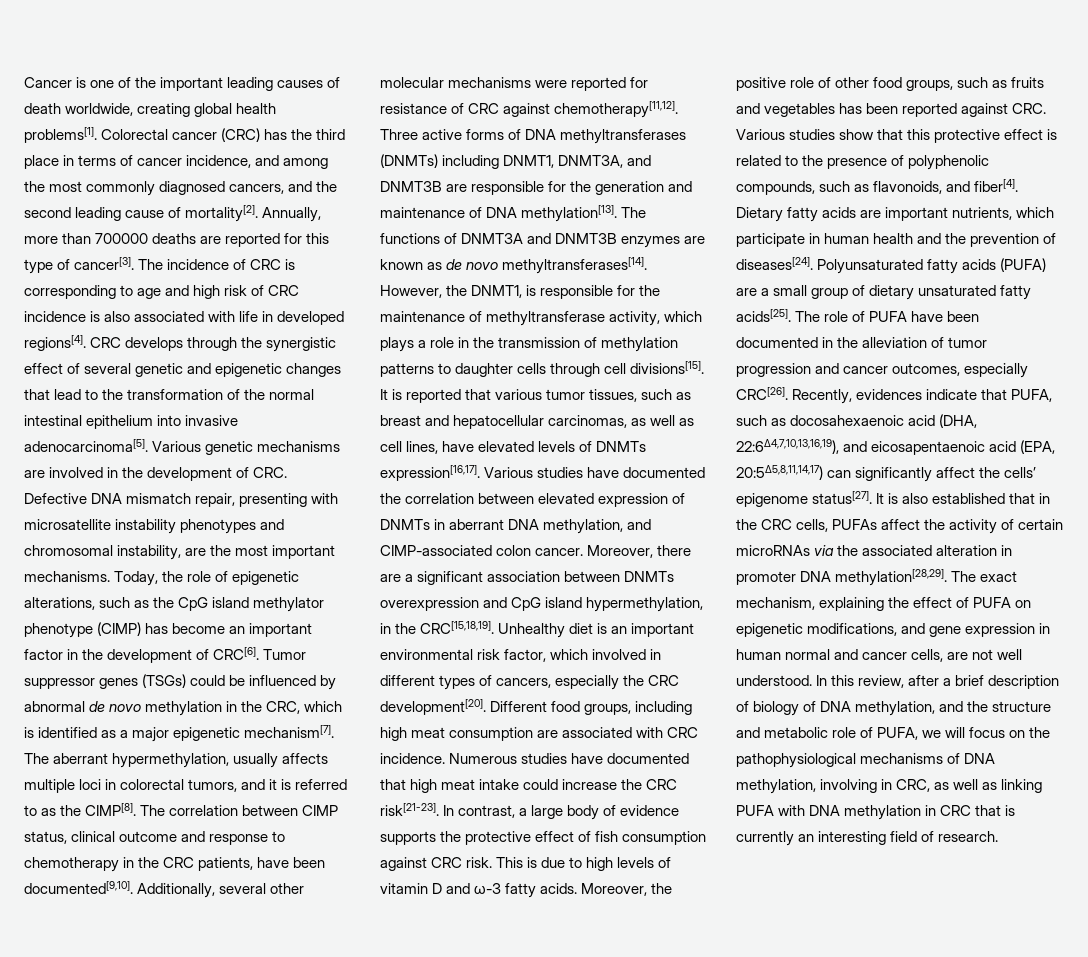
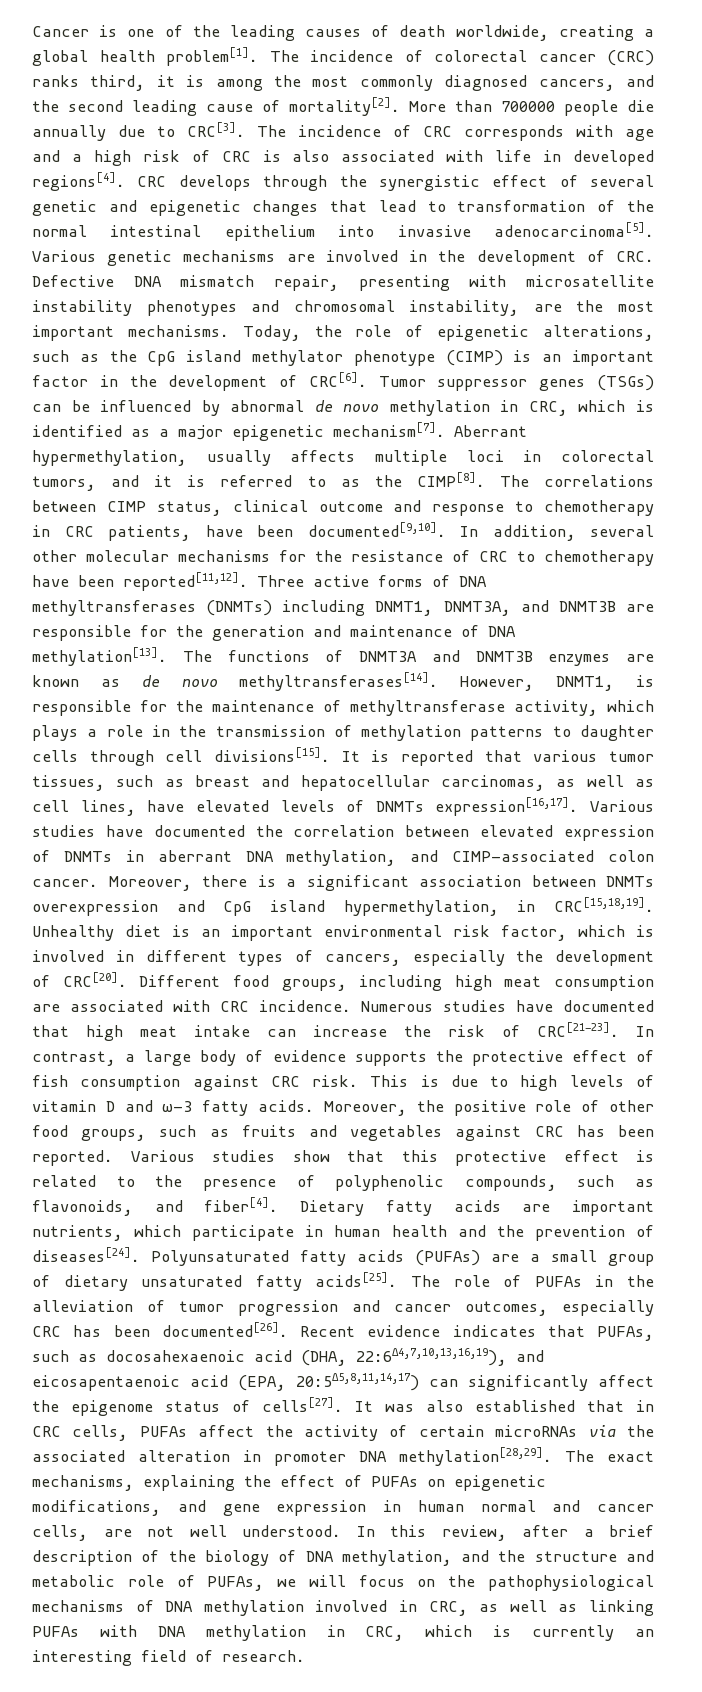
[160,77,224,91] important -> (220, 31) none
(191, 110) none -> [644,29,654,37] a
[24,127,346,143] [24,155,280,169] problems[1]. Colorectal cancer (CRC) has the third place in terms of cancer incidence, and -> [166,47,654,66] [32,75,205,91] problem[1]. The incidence of colorectal cancer (CRC) ranks third, it is
[262,207,322,222] [24,233,330,247] [24,257,135,274] Annually, more than 700000 deaths are reported for this type of cancer[3]. -> [409,100,654,116] [32,122,245,141] More than 700000 people die annually due to CRC[3].
[285,259,296,270] [24,285,134,299] is corresponding to -> [464,125,613,141] corresponds with
(190, 290) none -> [71,154,82,162] a
[24,311,86,322] incidence -> (251, 156) none
[102,389,124,400] the -> (446, 206) none
[145,623,226,634] has become -> [513,350,532,362] is
[190,675,226,686] could -> [32,404,61,412] can
[241,701,263,712] the -> (519, 406) none
[24,753,109,764] The aberrant -> [454,425,527,437] Aberrant
[169,805,239,816] correlation -> [544,475,655,487] correlations
[138,857,160,868] the -> (50, 531) none
[137,883,216,898] Additionally, -> [460,525,576,541] In addition,
[535,77,649,91] [380,101,679,118] were reported for resistance of CRC against chemotherapy[11,12]. -> [279,550,654,566] [32,572,248,591] for the resistance of CRC to chemotherapy have been reported[11,12].
[446,285,468,296] the -> (535, 683) none
[380,574,401,582] are -> [257,875,276,887] is
[395,623,417,634] the -> (536, 906) none
(589, 654) none -> [636,925,654,937] is
[648,675,680,686] [380,699,486,715] CRC development[20]. -> [555,950,654,966] [32,972,127,987] development of CRC[20].
[523,779,559,790] could -> [267,1029,296,1037] can
[646,779,678,790] [380,803,439,816] CRC risk[21-23]. -> [448,1022,619,1037] risk of CRC[21-23].
[839,103,1047,117] has been reported against CRC. -> [455,1125,654,1141] [32,1150,113,1166] against CRC has been reported.
[1000,258,1047,272] (PUFA) -> [415,1250,480,1266] (PUFAs)
[869,311,980,322] [736,337,818,348] PUFA have been documented -> [534,1276,582,1287] PUFAs
[736,387,1053,404] CRC[26]. Recently, evidences indicate that PUFA, -> [32,1322,654,1341] CRC has been documented[26]. Recent evidence indicates that PUFAs,
[1004,467,1037,478] [736,491,899,507] cells’ epigenome status[27]. It is -> [71,1397,414,1416] epigenome status of cells[27]. It was
[736,519,757,530] the -> (654, 1406) none
[736,597,815,610] mechanism, -> [32,1475,134,1491] mechanisms,
[973,597,1012,608] PUFA -> [371,1476,418,1487] PUFAs
(749, 706) none -> [168,1550,196,1562] the
[877,727,919,740] PUFA, -> [207,1576,265,1591] PUFAs,
[736,779,878,794] methylation, involving -> [203,1600,388,1616] methylation involved
[736,805,774,816] PUFA -> [32,1626,79,1637] PUFAs
[940,805,1002,816] CRC that -> [365,1625,473,1641] CRC, which

